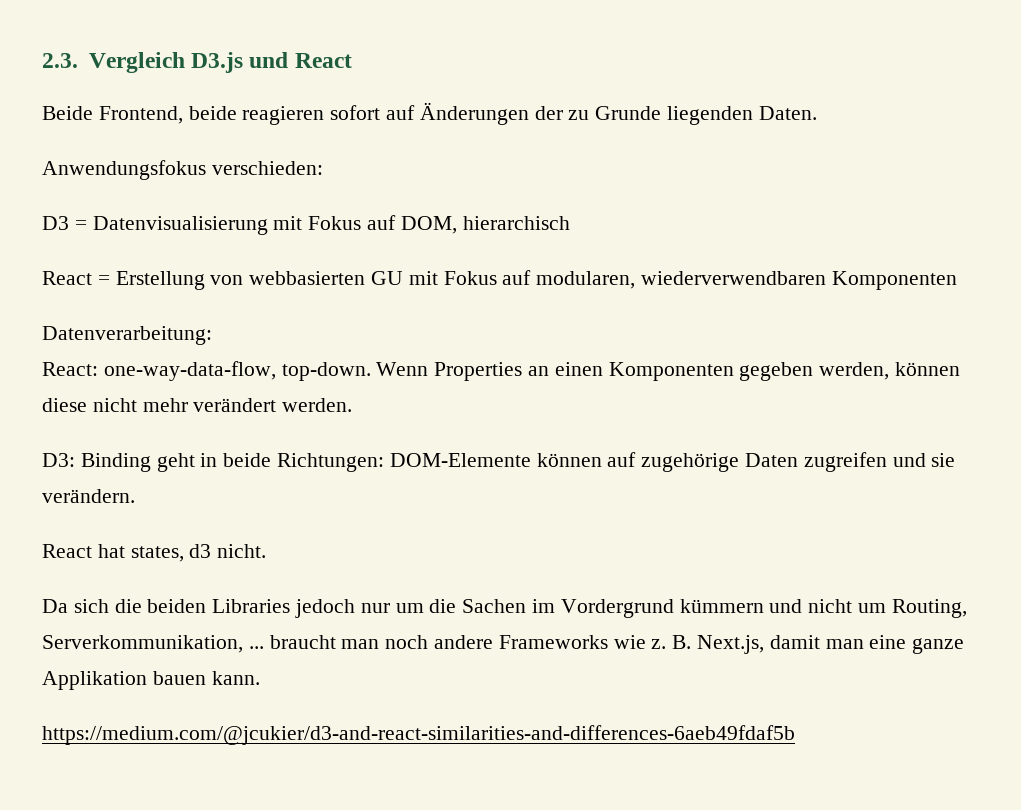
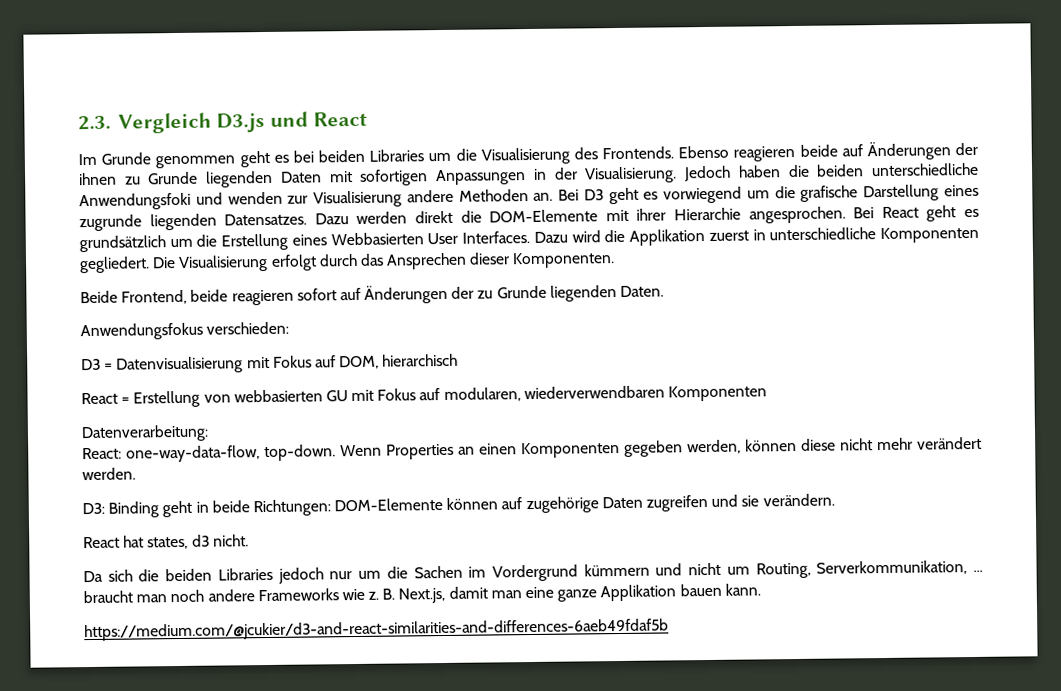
(352, 60) none -> [78,141,978,169] [79,162,980,188] [79,184,979,211] [79,205,980,232] [79,226,980,253] [79,252,616,274] // Im Grunde genommen geht es bei beiden Libraries um die Visualisierung des Frontends. Ebenso reagieren beide auf Änderungen der ihnen zu Grunde liegenden Daten mit sofortigen Anpassungen in der Visualisierung. Jedoch haben die beiden unterschiedliche Anwendungsfoki und wenden zur Visualisierung andere Methoden an. Bei D3 geht es vorwiegend um die grafische Darstellung eines zugrunde liegenden Datensatzes. Dazu werden direkt die DOM-Elemente mit ihrer Hierarchie angesprochen. Bei React geht es grundsätzlich um die Erstellung eines Webbasierten User Interfaces. Dazu wird die Applikation zuerst in unterschiedliche Komponenten gegliedert. Die Visualisierung erfolgt durch das Ansprechen dieser Komponenten.

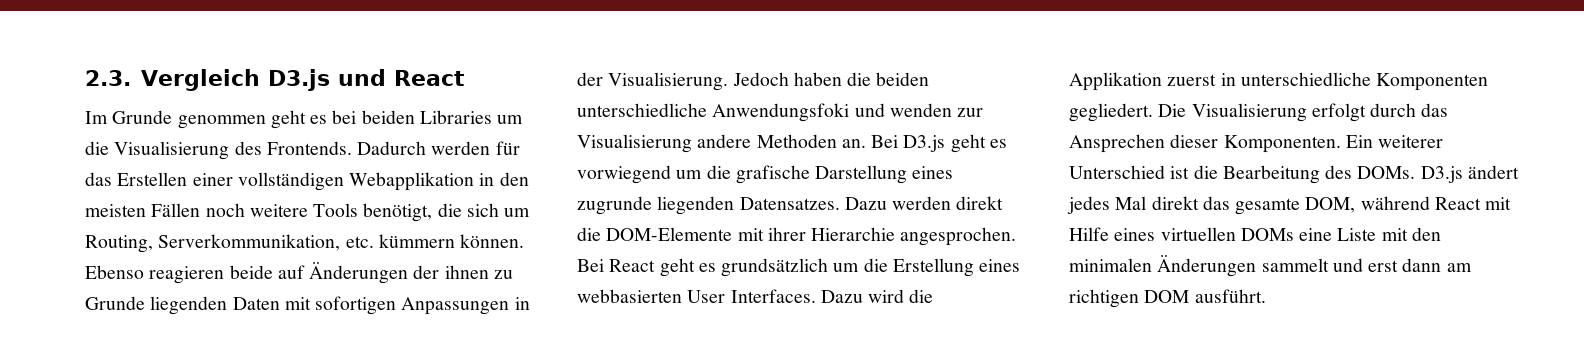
(674, 153) none -> [357,141,520,155] [85,172,529,191] [85,203,531,222] [85,234,525,253] Dadurch werden für das Erstellen einer vollständigen Webapplikation in den meisten Fällen noch weitere Tools benötigt, die sich um Routing, Serverkommunikation, etc. kümmern können.
[583,189,604,201] D3 -> [903,135,946,152] D3.js
[330,232,424,246] Webbasierten -> [577,289,682,303] webbasierten
[80,284,665,306] [80,321,290,341] [81,353,459,374] [81,385,768,408] [81,424,209,443] [82,436,982,463] [82,467,136,481] [82,493,835,518] [83,534,249,550] [83,560,984,584] [83,583,761,604] [84,618,669,642] // Beide Frontend, beide reagieren sofort auf Änderungen der zu Grunde liegenden Daten. // Anwendungsfokus verschieden: // D3 = Datenvisualisierung mit Fokus auf DOM, hierarchisch // React = Erstellung von webbasierten GU mit Fokus auf modularen, wiederverwendbaren Komponenten // Datenverarbeitung: // React: one-way-data-flow, top-down. Wenn Properties an einen Komponenten gegeben werden, können diese nicht mehr verändert werden. // D3: Binding geht in beide Richtungen: DOM-Elemente können auf zugehörige Daten zugreifen und sie verändern. // React hat states, d3 nicht. // Da sich die beiden Libraries jedoch nur um die Sachen im Vordergrund kümmern und nicht um Routing, Serverkommunikation, ... braucht man noch andere Frameworks wie z. B. Next.js, damit man eine ganze Applikation bauen kann. // https://medium.com/@jcukier/d3-and-react-similarities-and-differences-6aeb49fdaf5b -> [1345,135,1444,148] [1069,165,1519,184] [1067,196,1512,215] [1069,227,1441,241] [1069,255,1472,277] [1069,289,1266,308] Ein weiterer Unterschied ist die Bearbeitung des DOMs. D3.js ändert jedes Mal direkt das gesamte DOM, während React mit Hilfe eines virtuellen DOMs eine Liste mit den minimalen Änderungen sammelt und erst dann am richtigen DOM ausführt.

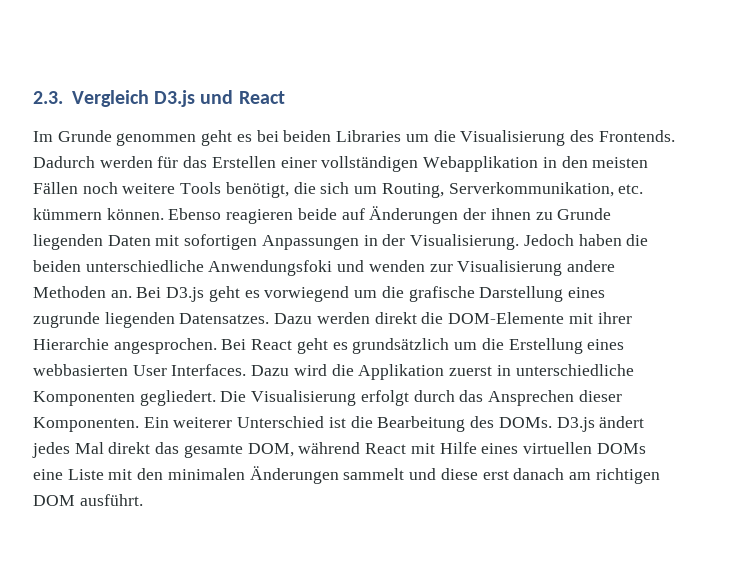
[1368,258,1442,272] erst dann -> [440,468,565,480] diese erst danach

